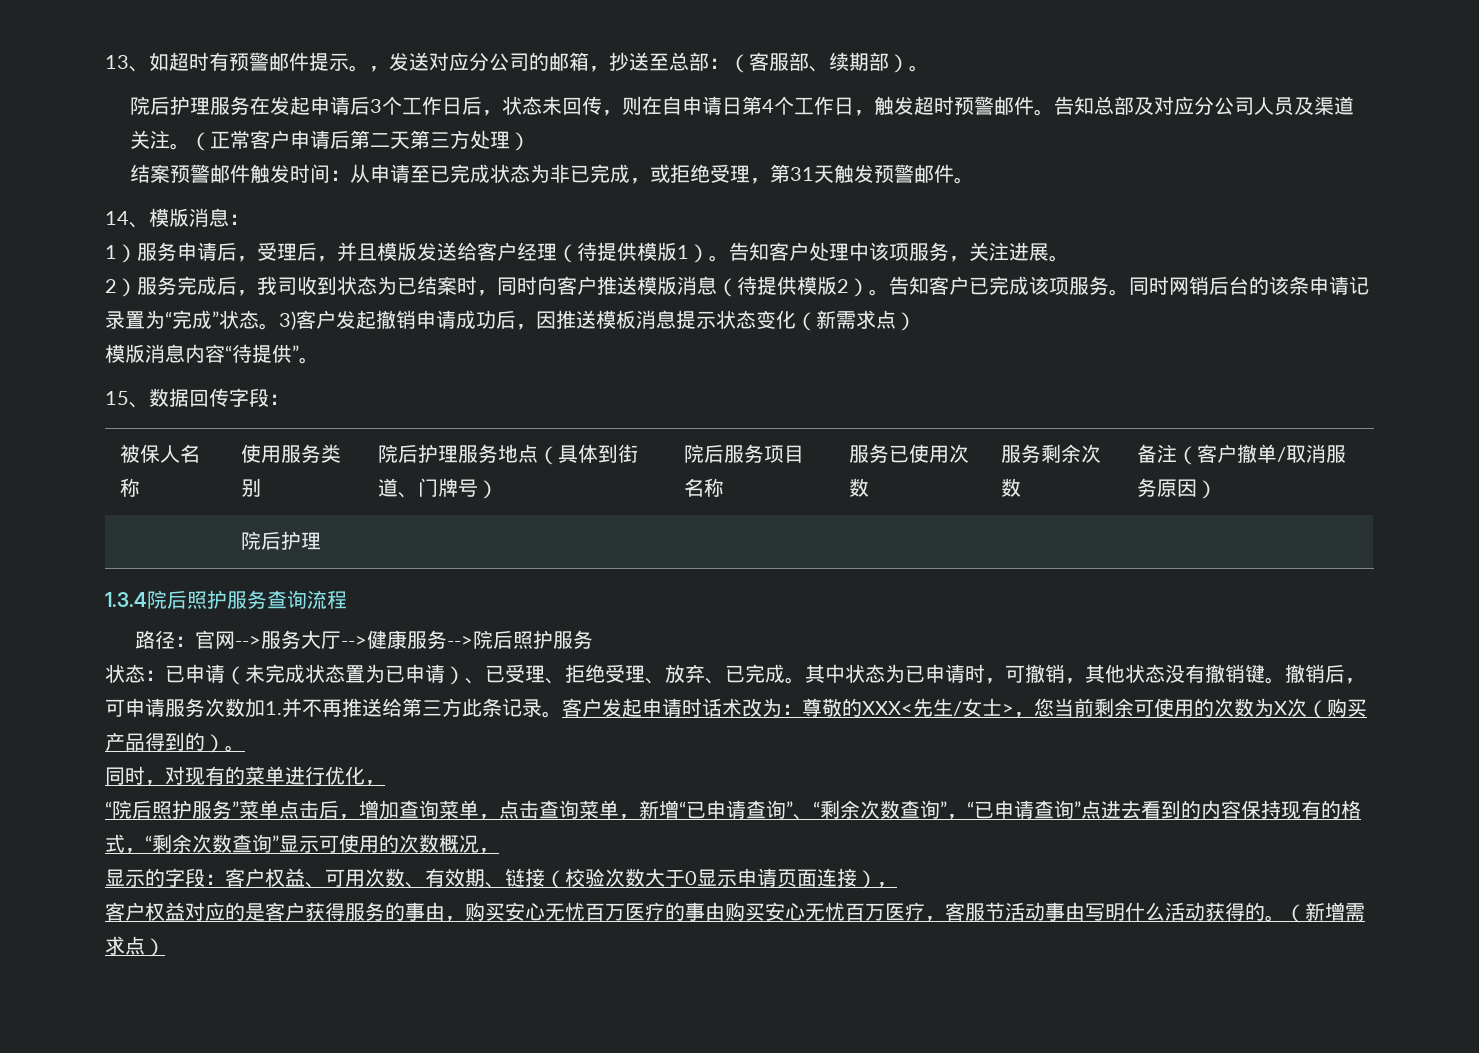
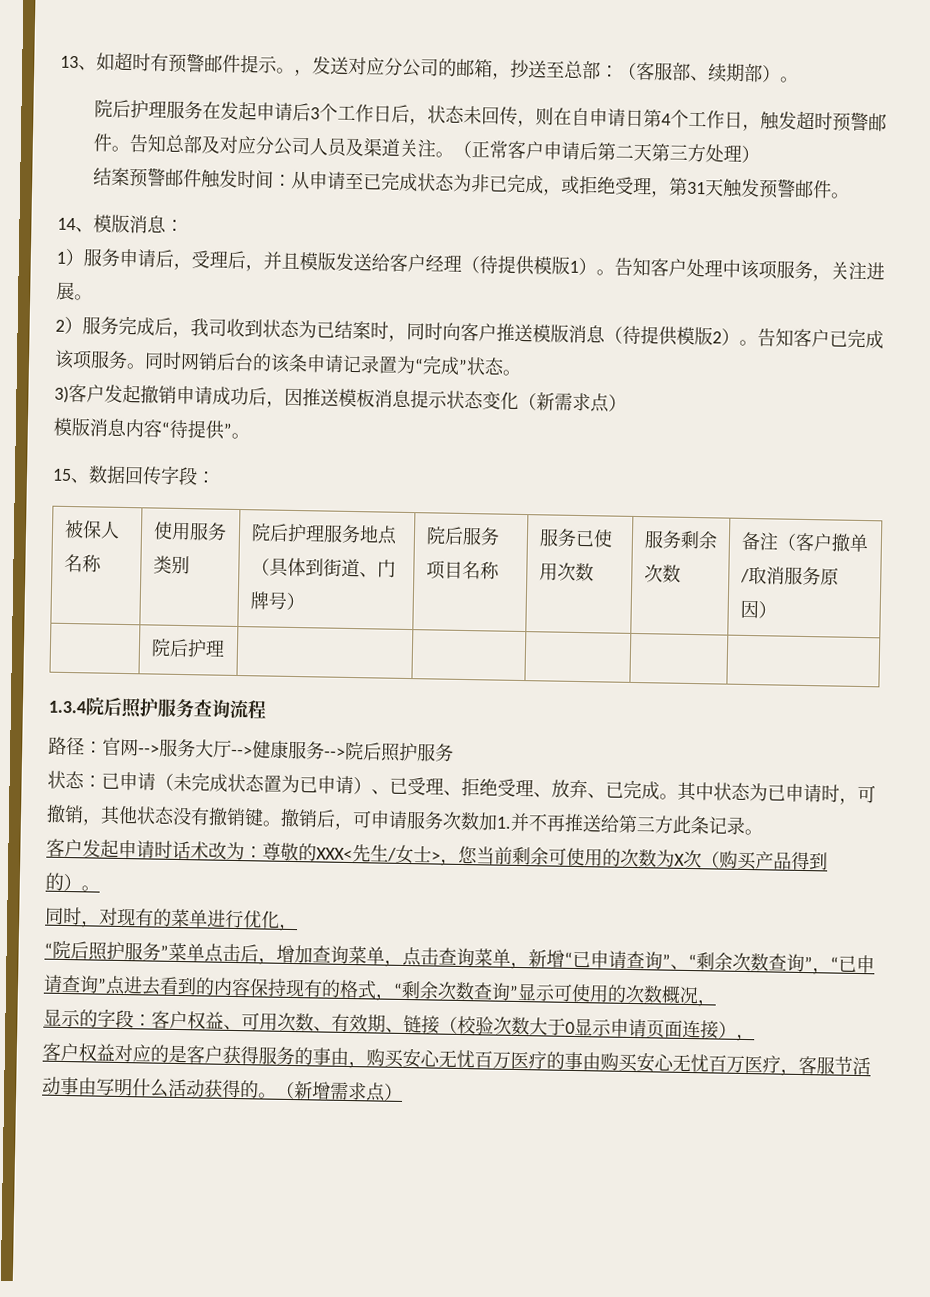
(279, 326) none -> (521, 372) //
(562, 714) none -> (763, 832) //

